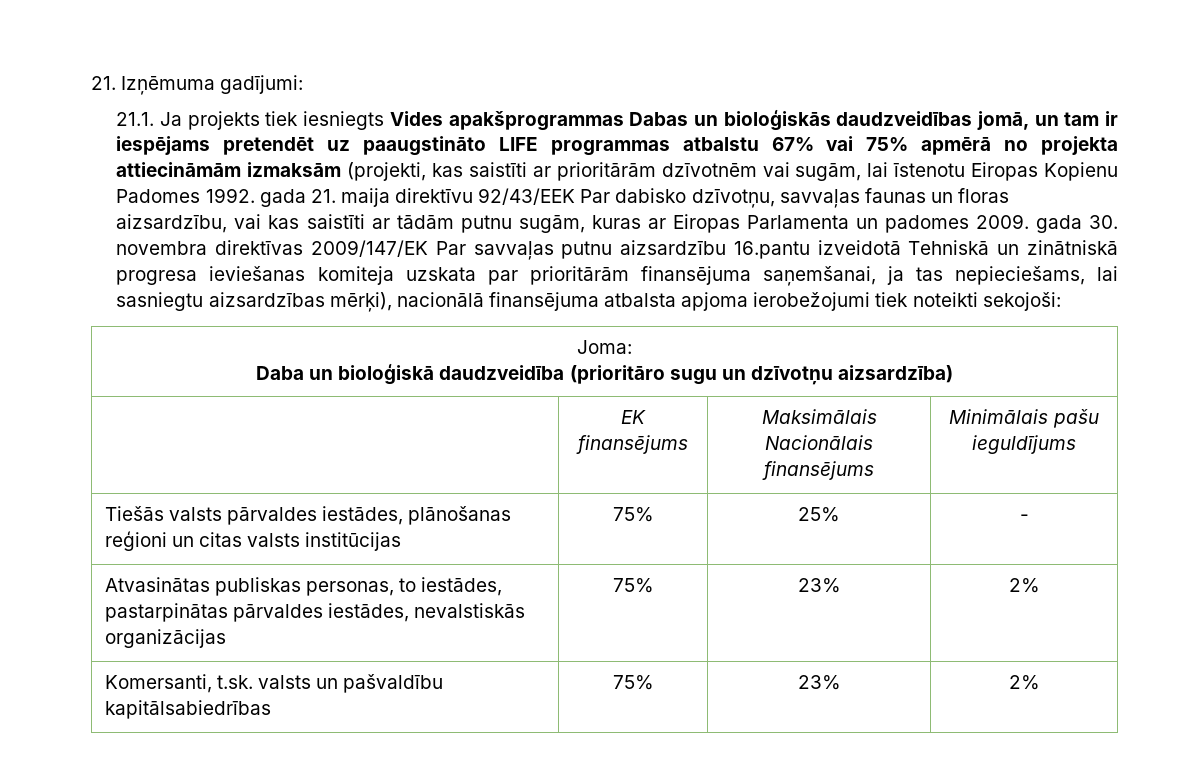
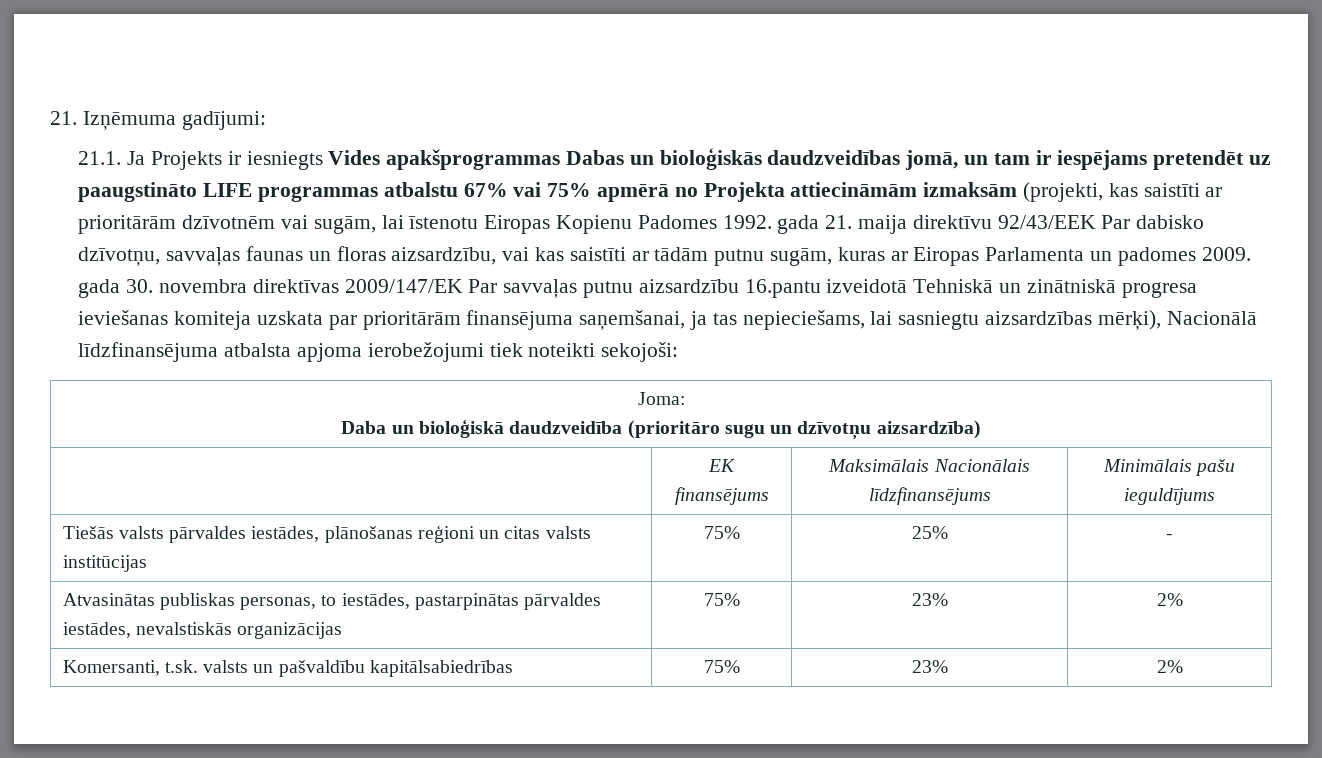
[187,111,299,130] projekts tiek -> [150,151,241,170] Projekts ir
[1041,136,1119,155] projekta -> [703,182,785,202] Projekta
[396,292,599,311] nacionālā finansējuma -> [1166,311,1257,325] [78,342,219,362] Nacionālā līdzfinansējuma
[762,461,874,480] finansējums -> [868,487,991,505] līdzfinansējums

